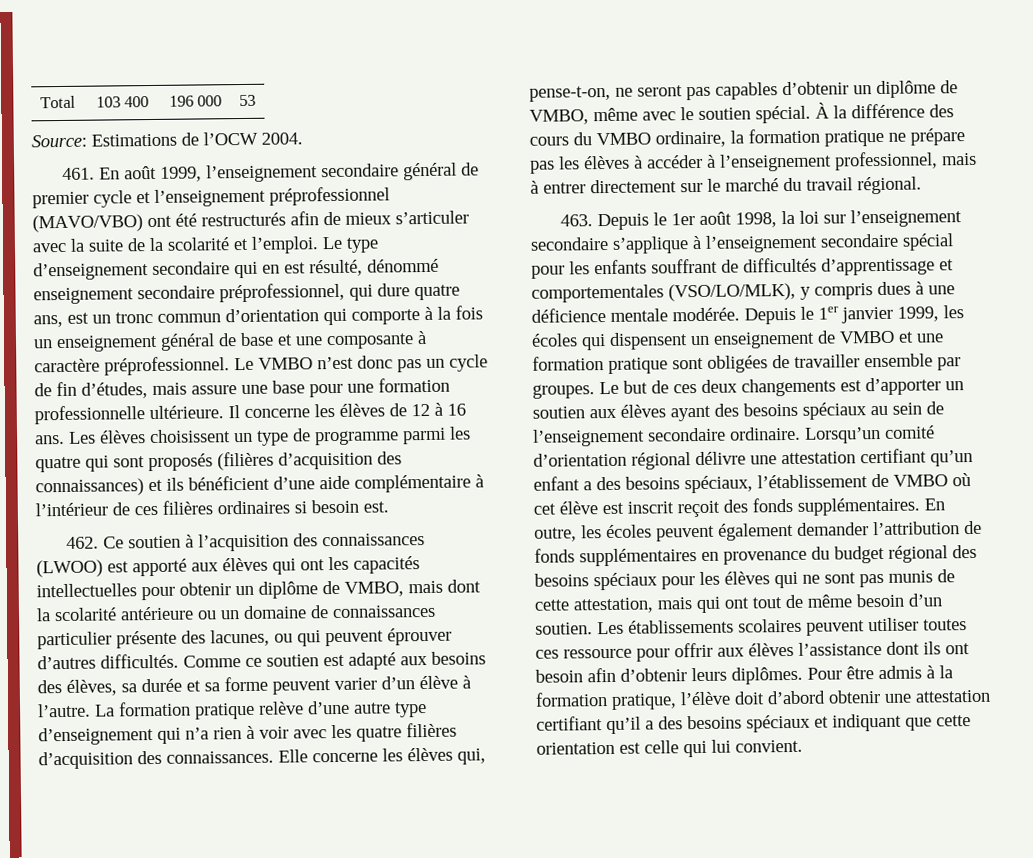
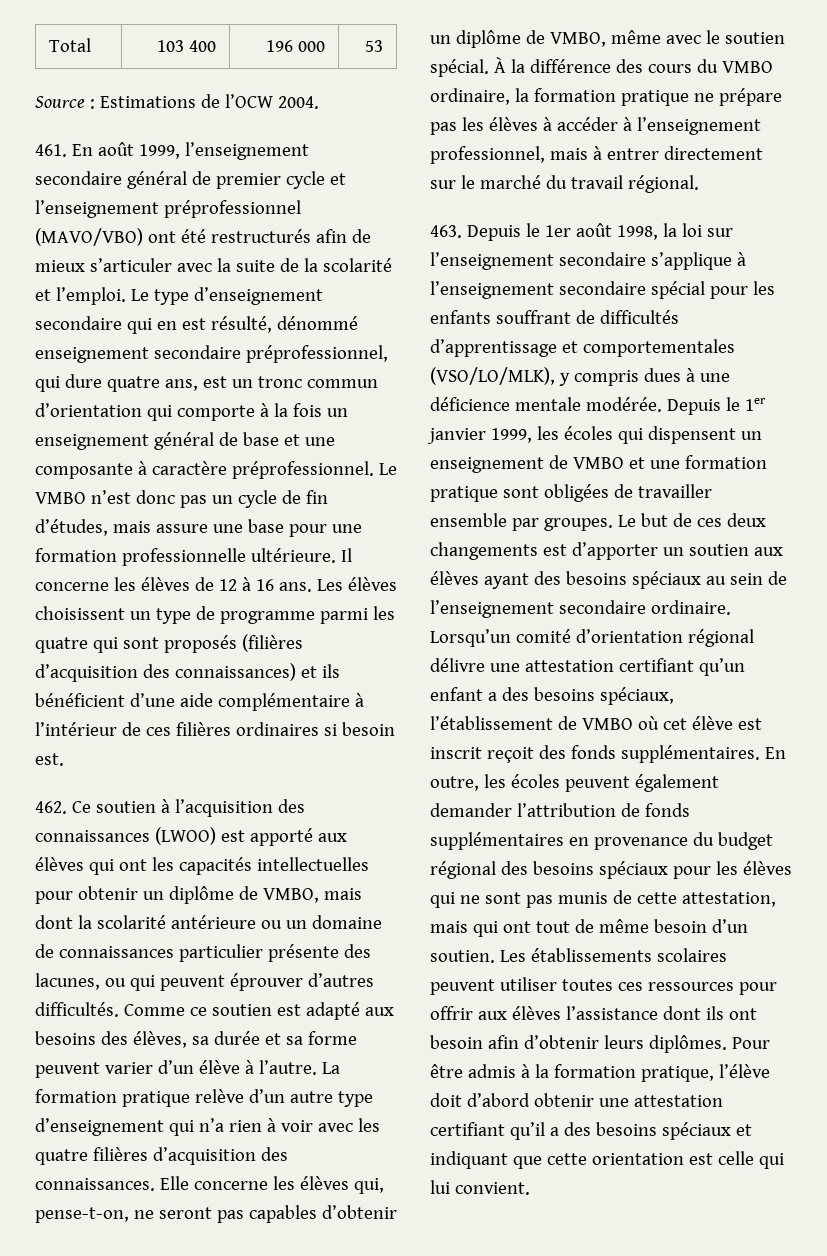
[31,134,87,148] Source: -> [35,96,95,109] Source :
[307,700,350,715] d’une -> [248,1089,285,1103] d’un
[563,648,632,659] ressource -> [647,982,734,991] ressources

